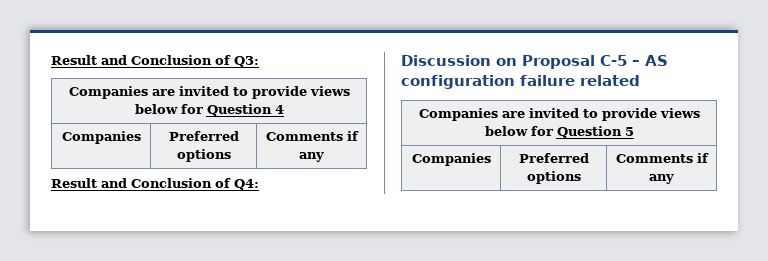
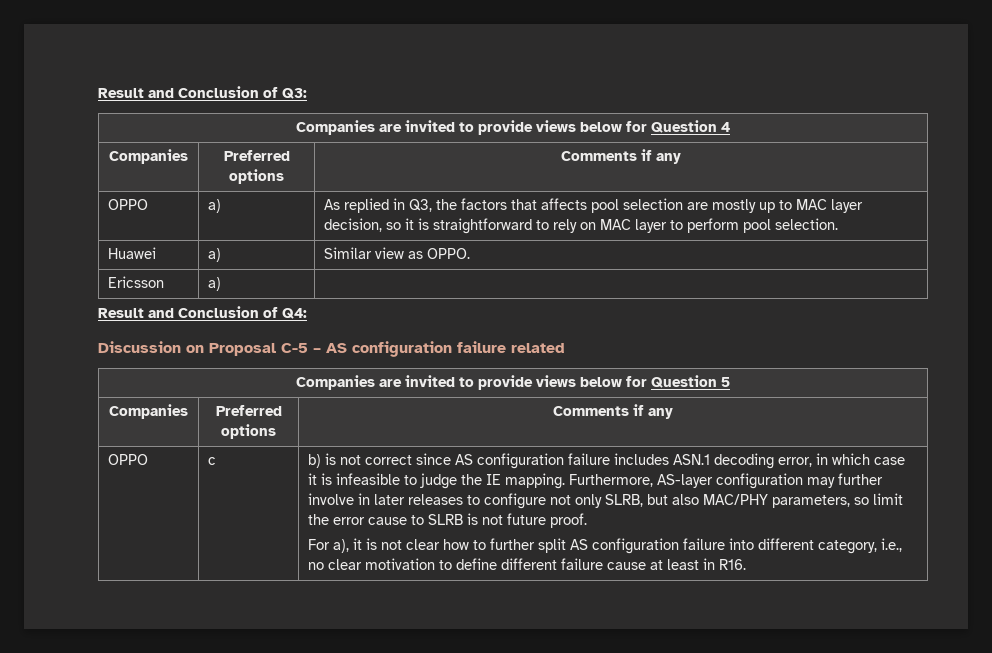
(324, 157) none -> [108,199,149,210] [208,199,222,213] [324,198,864,213] [324,218,839,234] [108,247,157,259] [208,248,222,262] [324,247,471,259] [108,276,165,288] [208,277,222,291] // OPPO | a) | As replied in Q3, the factors that affects pool selection are mostly up to MAC layer decision, so it is straightforward to rely on MAC layer to perform pool selection. // Huawei | a) | Similar view as OPPO. // Ericsson | a) |
(674, 179) none -> [108,454,149,465] [208,457,217,465] [308,453,906,469] [308,473,884,489] [308,493,904,509] [308,513,588,528] [308,538,903,554] [308,558,747,570] // OPPO | c | b) is not correct since AS configuration failure includes ASN.1 decoding error, in which case it is infeasible to judge the IE mapping. Furthermore, AS-layer configuration may further involve in later releases to configure not only SLRB, but also MAC/PHY parameters, so limit the error cause to SLRB is not future proof. // For a), it is not clear how to further split AS configuration failure into different category, i.e., no clear motivation to define different failure cause at least in R16.

